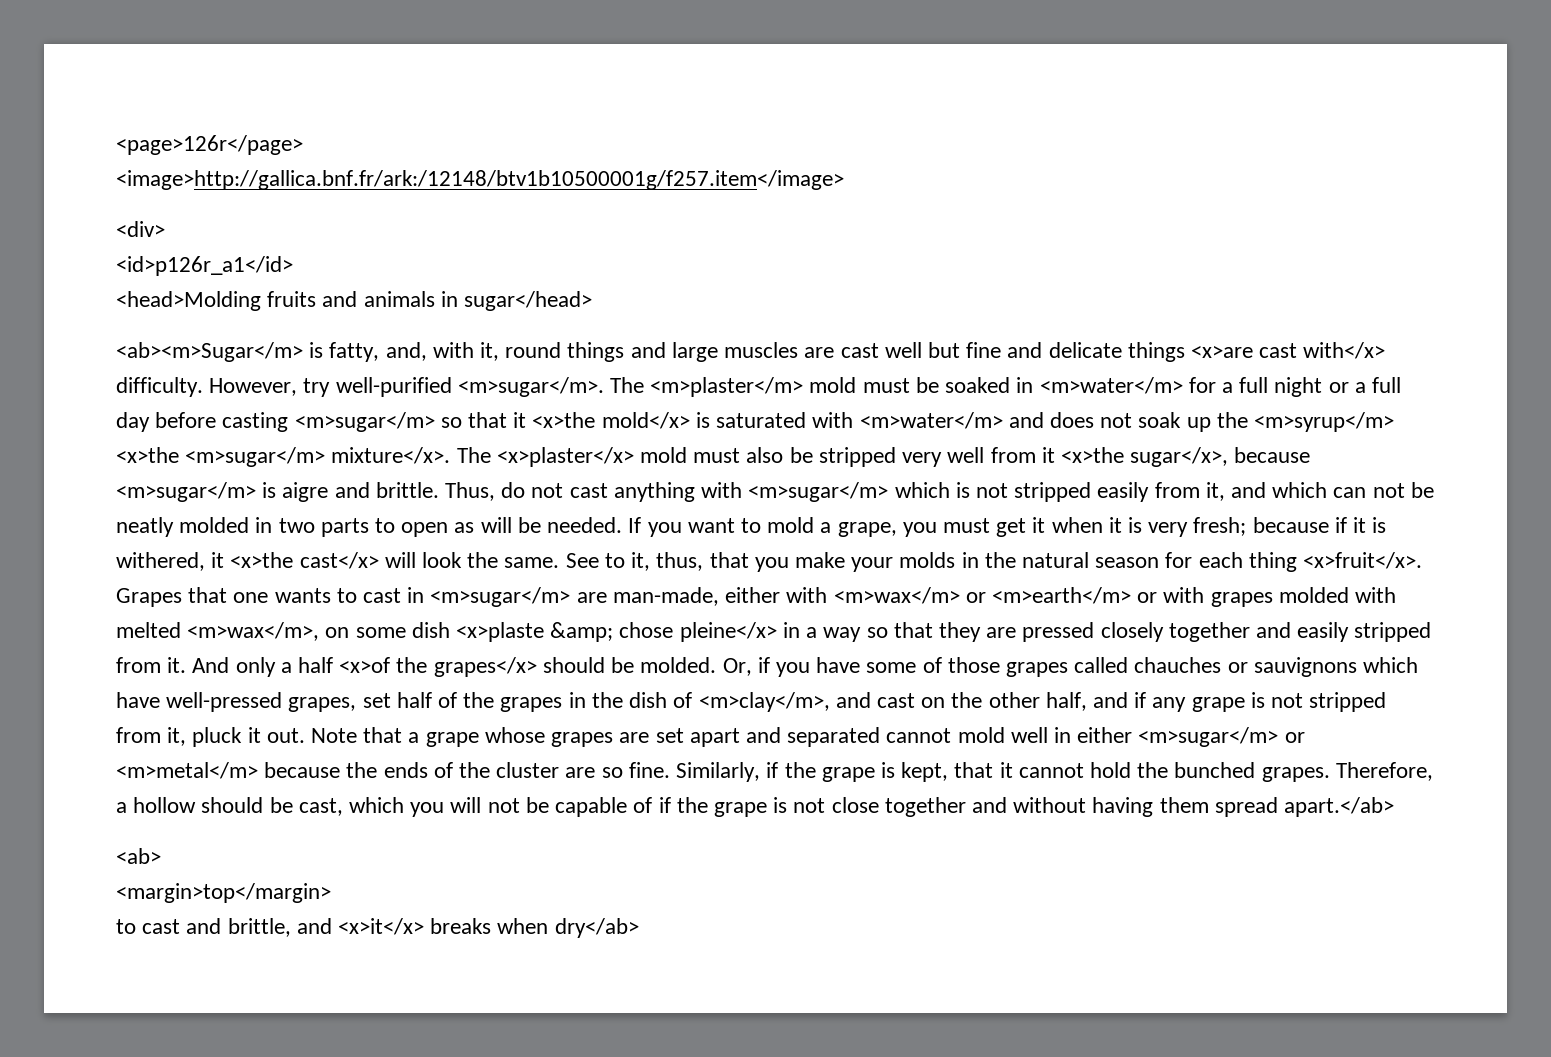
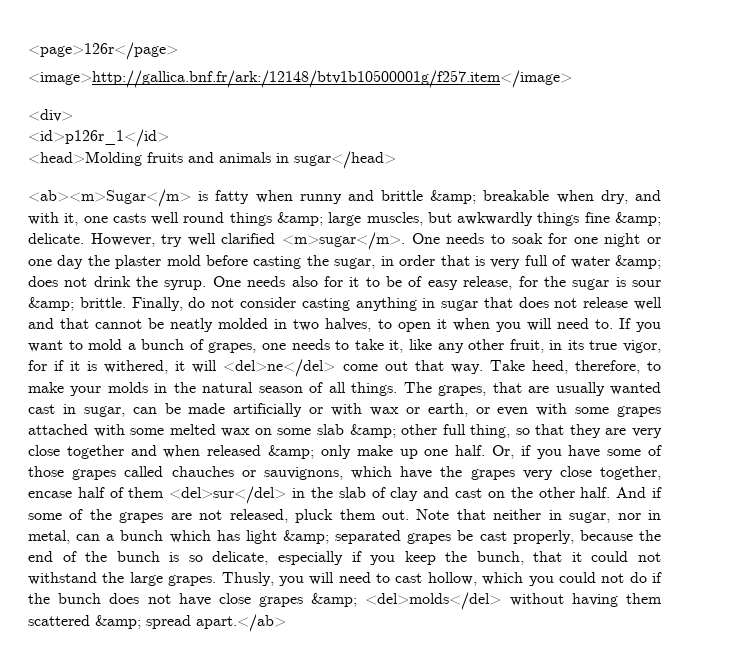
[116,256,293,276] <id>p126r_a1</id> -> [28,129,169,147] <id>p126r_1</id>
[329,342,1386,362] [116,377,1401,397] [116,412,1394,432] [116,447,1311,467] [116,482,1405,502] fatty, and, with it, round things and large muscles are cast well but fine and delicate things <x>are cast with</x> difficulty. However, try well-purified <m>sugar</m>. The <m>plaster</m> mold must be soaked in <m>water</m> for a full night or a full day before casting <m>sugar</m> so that it <x>the mold</x> is saturated with <m>water</m> and does not soak up the <m>syrup</m> <x>the <m>sugar</m> mixture</x>. The <x>plaster</x> mold must also be stripped very well from it <x>the sugar</x>, because <m>sugar</m> is aigre and brittle. Thus, do not cast anything with <m>sugar</m> which is not stripped easily from it, and which can not -> [215,190,661,204] [28,212,661,226] [28,232,662,250] [28,255,662,269] [28,276,661,290] [28,297,663,311] [28,318,143,329] fatty when runny and brittle &amp; breakable when dry, and with it, one casts well round things &amp; large muscles, but awkwardly things fine &amp; delicate. However, try well clarified <m>sugar</m>. One needs to soak for one night or one day the plaster mold before casting the sugar, in order that is very full of water &amp; does not drink the syrup. One needs also for it to be of easy release, for the sugar is sour &amp; brittle. Finally, do not consider casting anything in sugar that does not release well and that cannot
[320,518,369,537] parts -> [325,318,372,332] halves,
[454,517,623,533] as will be needed. -> [436,318,613,332] it when you will need to.
[837,517,1329,537] grape, you must get it when it is very fresh; because -> [141,339,661,353] [28,360,47,371] bunch of grapes, one needs to take it, like any other fruit, in its true vigor, for
[230,552,789,572] <x>the cast</x> will look the same. See to it, thus, that you -> [192,359,661,377] will <del>ne</del> come out that way. Take heed, therefore, to
[1165,552,1423,572] [116,587,1396,607] [116,622,1432,642] [116,657,717,677] for each thing <x>fruit</x>. Grapes that one wants to cast in <m>sugar</m> are man-made, either with <m>wax</m> or <m>earth</m> or with grapes molded with melted <m>wax</m>, on some dish <x>plaste &amp; chose pleine</x> in a way so that they are pressed closely together and easily stripped from it. And only a half <x>of the grapes</x> should be molded. -> [309,382,661,396] [28,403,661,417] [28,424,662,438] [28,445,486,459] of all things. The grapes, that are usually wanted cast in sugar, can be made artificially or with wax or earth, or even with some grapes attached with some melted wax on some slab &amp; other full thing, so that they are very close together and when released &amp; only make up one half.
[1253,657,1357,677] sauvignons -> [263,467,343,480] sauvignons,
[166,692,830,712] well-pressed grapes, set half of the grapes in the dish of <m>clay</m>, -> [440,466,661,480] [28,486,419,504] the grapes very close together, encase half of them <del>sur</del> in the slab of clay
[1045,692,1387,712] [116,727,1305,747] [116,762,258,779] half, and if any grape is not stripped from it, pluck it out. Note that a grape whose grapes are set apart and separated cannot mold well in either <m>sugar</m> or <m>metal</m> -> [580,487,662,498] [28,509,661,523] [28,530,574,544] half. And if some of the grapes are not released, pluck them out. Note that neither in sugar, nor in metal, can a bunch which has light &amp; separated grapes be cast properly,
[383,762,1433,782] [116,797,1007,817] ends of the cluster are so fine. Similarly, if the grape is kept, that it cannot hold the bunched grapes. Therefore, a hollow should be cast, which you will not be capable of if the grape is not close together and -> [28,551,661,565] [28,572,662,586] [28,592,502,610] end of the bunch is so delicate, especially if you keep the bunch, that it could not withstand the large grapes. Thusly, you will need to cast hollow, which you could not do if the bunch does not have close grapes &amp; <del>molds</del>
(1209, 805) none -> [28,615,141,629] scattered &amp;
[116,848,161,864] [116,883,331,903] [116,918,639,938] // <ab> // <margin>top</margin> // to cast and brittle, and <x>it</x> breaks when dry</ab> -> (286, 623) none

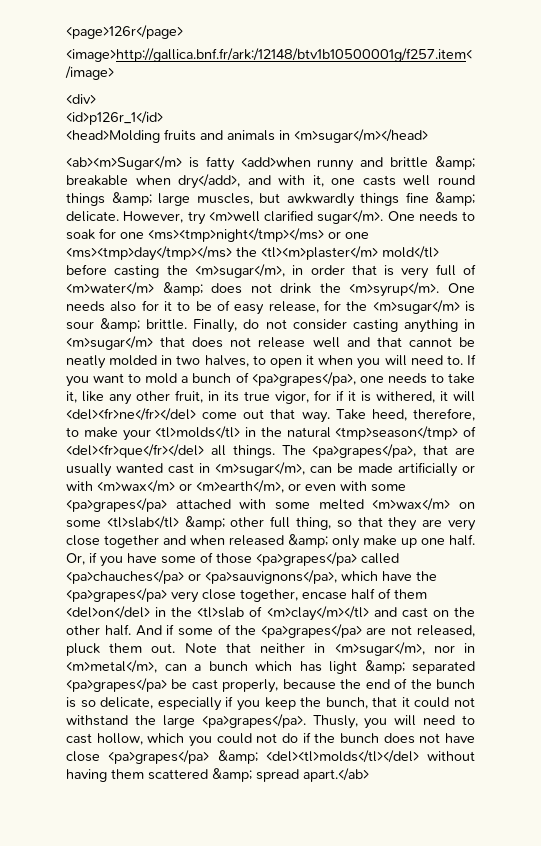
[294,151,396,169] sugar</head> -> [294,129,428,143] <m>sugar</m></head>
[255,190,293,203] when -> [240,157,311,167] <add>when
[600,190,628,204] dry, -> [178,174,241,189] dry</add>,
[187,232,406,250] well clarified <m>sugar</m>. -> [208,210,384,224] <m>well clarified sugar</m>.
[604,233,641,247] night -> [148,228,324,242] <ms><tmp>night</tmp></ms>
[57,255,201,269] day the plaster mold -> [66,246,439,261] <ms><tmp>day</tmp></ms> the <tl><m>plaster</m> mold</tl>
[334,258,376,269] sugar, -> [194,264,285,278] <m>sugar</m>,
[570,256,610,268] water -> [66,282,154,295] <m>water</m>
[164,280,207,290] syrup. -> [349,282,440,297] <m>syrup</m>.
[572,279,610,290] sugar -> [372,300,460,314] <m>sugar</m>
[441,300,479,311] sugar -> [66,336,153,350] <m>sugar</m>
[208,342,257,353] grapes, -> [251,372,356,386] <pa>grapes</pa>,
[223,359,336,377] <del>ne</del> -> [66,408,196,421] <del><fr>ne</fr></del>
[107,382,148,393] molds -> [155,426,241,439] <tl>molds</tl>
[258,382,324,393] season of -> [335,426,476,440] [66,444,204,458] <tmp>season</tmp> of <del><fr>que</fr></del>
[438,385,487,396] grapes, -> [312,444,417,458] <pa>grapes</pa>,
[83,406,125,417] sugar, -> [215,462,305,476] <m>sugar</m>,
[369,403,468,417] wax or earth, -> [97,480,284,493] <m>wax</m> or <m>earth</m>,
[617,406,661,417] grapes -> [66,498,167,512] <pa>grapes</pa>
[221,428,251,437] wax -> [372,498,451,511] <m>wax</m>
[316,424,344,435] slab -> [106,516,179,529] <tl>slab</tl>
[72,466,343,480] grapes called chauches or sauvignons, -> [256,552,399,566] [66,570,337,584] <pa>grapes</pa> called <pa>chauches</pa> or <pa>sauvignons</pa>,
[470,469,515,480] grapes -> [66,588,167,602] <pa>grapes</pa>
[169,486,419,504] <del>sur</del> in the slab of clay -> [66,606,369,621] <del>on</del> in the <tl>slab of <m>clay</m></tl>
[119,512,164,523] grapes -> [260,624,362,638] <pa>grapes</pa>
[569,512,611,523] sugar, -> [334,642,425,656] <m>sugar</m>,
[28,530,70,544] metal, -> [66,660,157,673] <m>metal</m>,
[407,533,452,544] grapes -> [66,678,167,692] <pa>grapes</pa>
[168,575,217,586] grapes. -> [201,714,306,728] <pa>grapes</pa>.
[259,592,502,610] grapes &amp; <del>molds</del> -> [108,750,419,764] <pa>grapes</pa> &amp; <del><tl>molds</tl></del>

